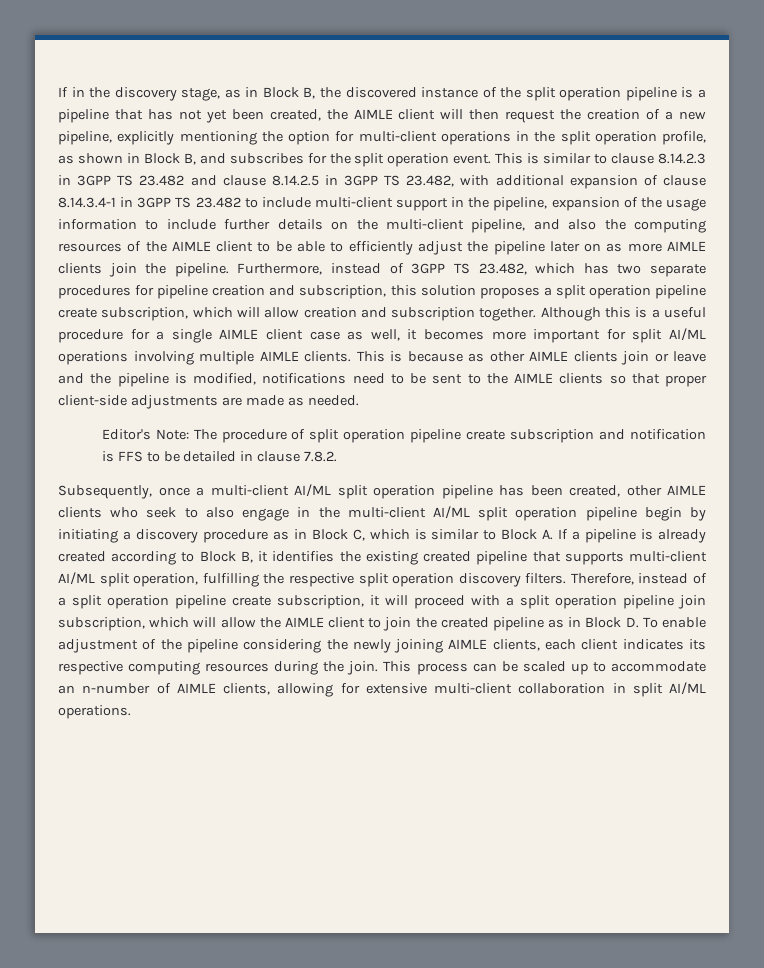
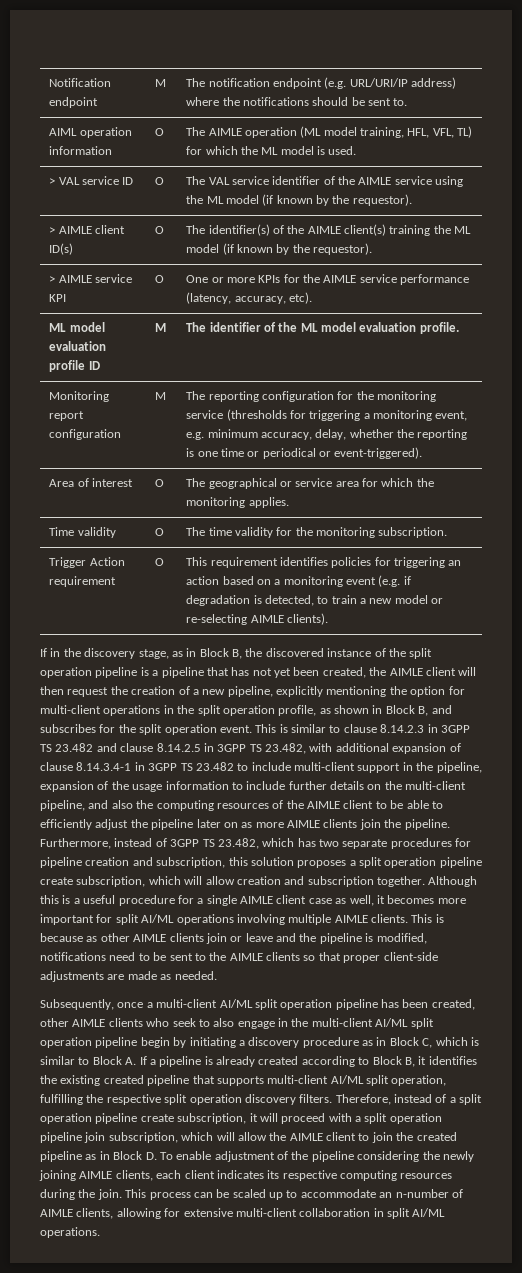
(58, 92) none -> [49,78,112,87] [49,97,99,108] [155,79,167,87] [186,77,457,89] [186,97,408,106] [49,127,132,138] [49,146,113,155] [155,128,165,136] [186,126,473,138] [186,146,357,155] [49,176,134,185] [155,177,165,185] [186,176,464,187] [186,194,412,206] [49,225,125,234] [49,243,74,255] [155,226,165,234] [186,224,472,236] [186,243,373,255] [49,274,132,283] [49,294,67,302] [155,275,165,283] [186,274,470,285] [186,292,312,304] [49,322,105,332] [49,341,107,351] [49,360,100,372] [155,323,167,332] [186,322,459,334] [49,391,110,402] [49,411,85,421] [49,429,122,440] [155,392,167,400] [186,391,437,402] [186,409,468,421] [186,429,468,440] [186,447,423,459] [49,478,133,487] [155,479,165,487] [186,478,434,489] [186,497,289,508] [49,527,116,538] [155,528,165,536] [186,527,448,538] [49,557,125,568] [49,576,117,587] [155,558,165,566] [186,557,462,568] [186,575,411,587] [186,595,444,606] [186,613,328,625] Notification endpoint | M | The notification endpoint (e.g. URL/URI/IP address) where the notifications should be sent to. // AIML operation information | O | The AIMLE operation (ML model training, HFL, VFL, TL) for which the ML model is used. // > VAL service ID | O | The VAL service identifier of the AIMLE service using the ML model (if known by the requestor). // > AIMLE client ID(s) | O | The identifier(s) of the AIMLE client(s) training the ML model (if known by the requestor). // > AIMLE service KPI | O | One or more KPIs for the AIMLE service performance (latency, accuracy, etc). // ML model evaluation profile ID | M | The identifier of the ML model evaluation profile. // Monitoring report configuration | M | The reporting configuration for the monitoring service (thresholds for triggering a monitoring event, e.g. minimum accuracy, delay, whether the reporting is one time or periodical or event-triggered). // Area of interest | O | The geographical or service area for which the monitoring applies. // Time validity | O | The time validity for the monitoring subscription. // Trigger Action requirement | O | This requirement identifies policies for triggering an action based on a monitoring event (e.g. if degradation is detected, to train a new model or re-selecting AIMLE clients). //
[101,429,706,443] [101,451,338,462] // Editor's Note: The procedure of split operation pipeline create subscription and notification is FFS to be detailed in clause 7.8.2. -> (217, 975) none

